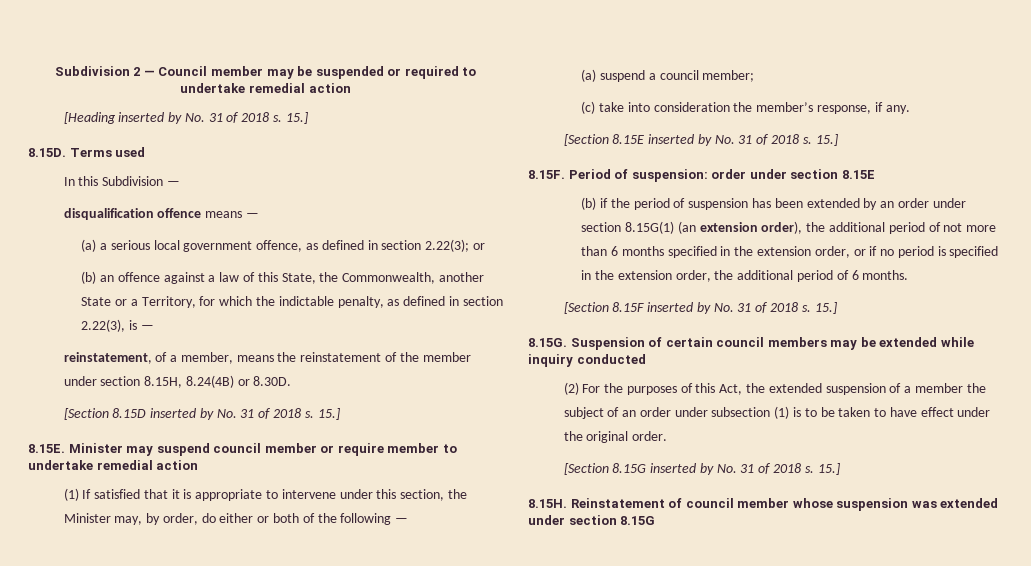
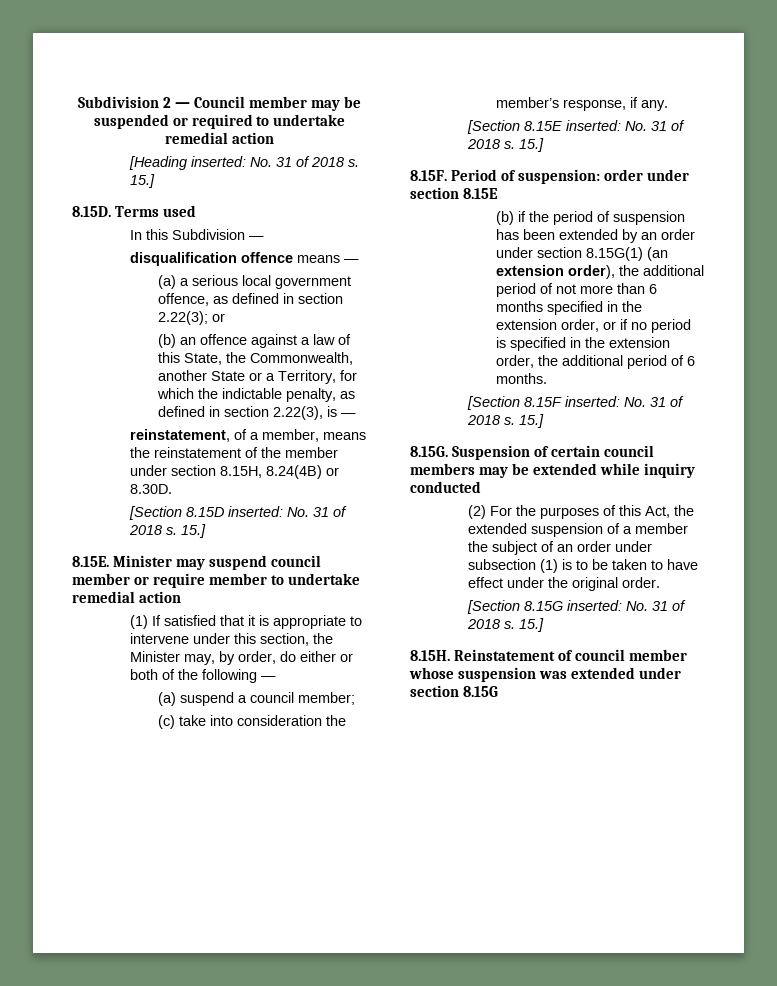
[118,112,183,124] inserted by -> [190,156,246,167] inserted:
[150,408,214,420] inserted by -> [227,506,283,517] inserted:
[648,134,712,146] inserted by -> [565,120,621,131] inserted:
[647,302,711,314] inserted by -> [564,396,620,407] inserted:
[650,463,714,475] inserted by -> [566,600,622,611] inserted:

